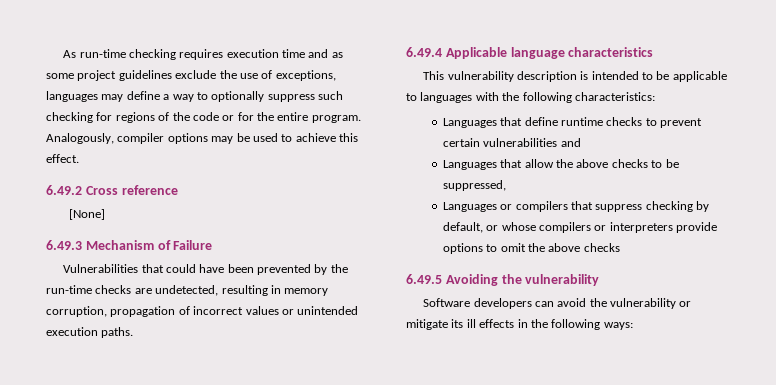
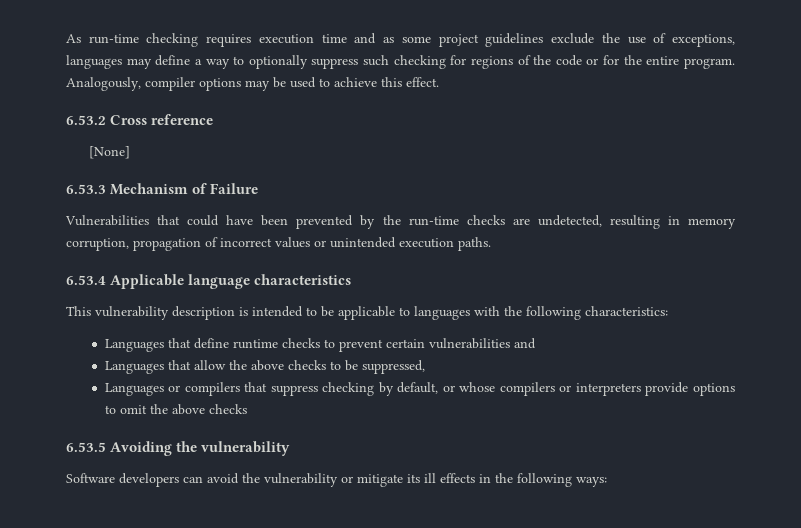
[46,185,82,195] 6.49.2 -> [66,115,106,125] 6.53.2
[46,240,82,250] 6.49.3 -> [66,184,106,194] 6.53.3
[406,47,442,57] 6.49.4 -> [66,275,106,285] 6.53.4
[406,274,442,284] 6.49.5 -> [66,442,106,452] 6.53.5

